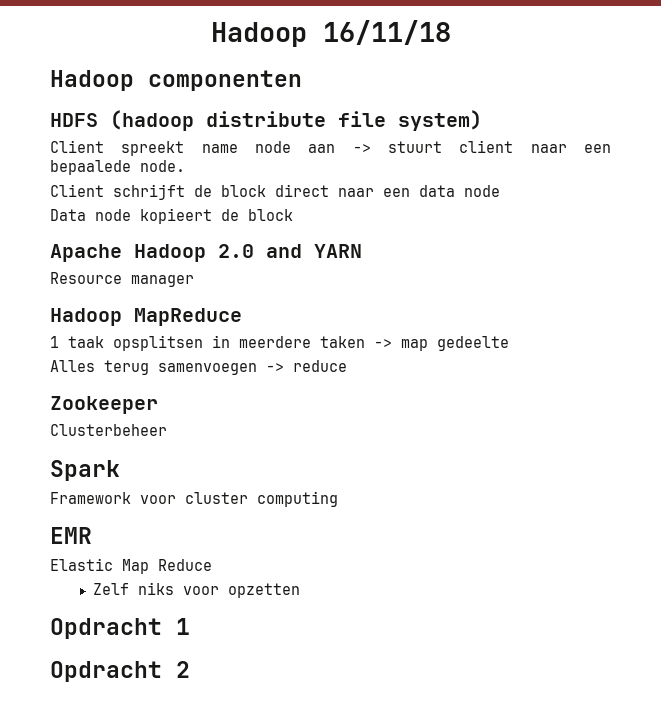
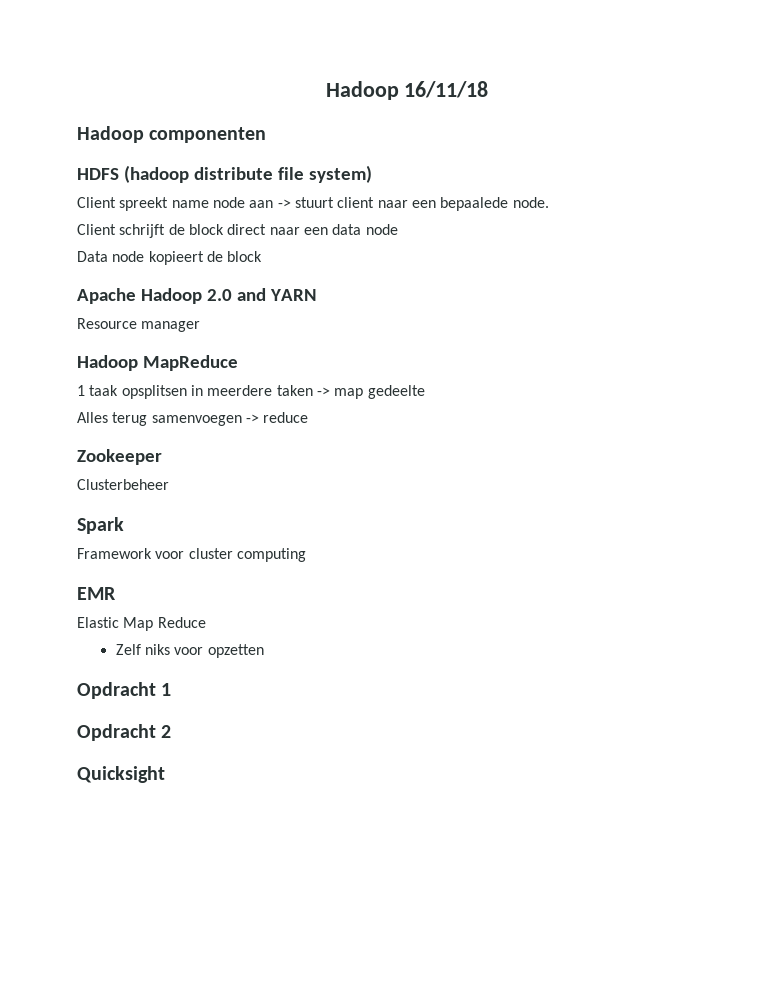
(190, 669) none -> [77,766,165,783] // Quicksight

